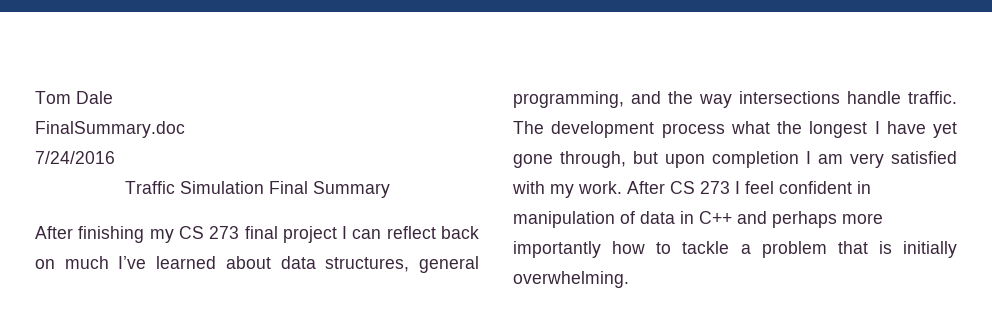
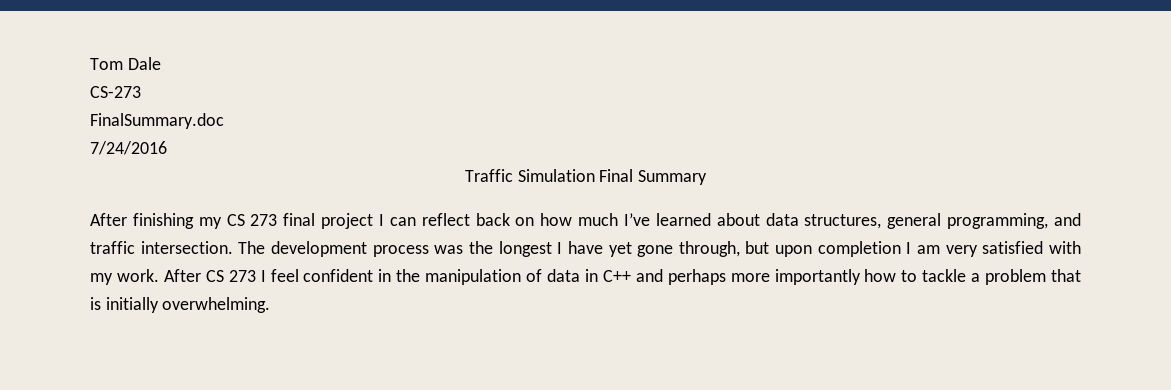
(113, 97) none -> [90,86,141,98] // CS-273
(55, 264) none -> [540,213,573,226] how
[668,91,957,108] the way intersections handle traffic. -> [90,241,233,254] traffic intersection.
[730,121,770,134] what -> [434,245,464,254] was
(871, 187) none -> [396,269,421,282] the

